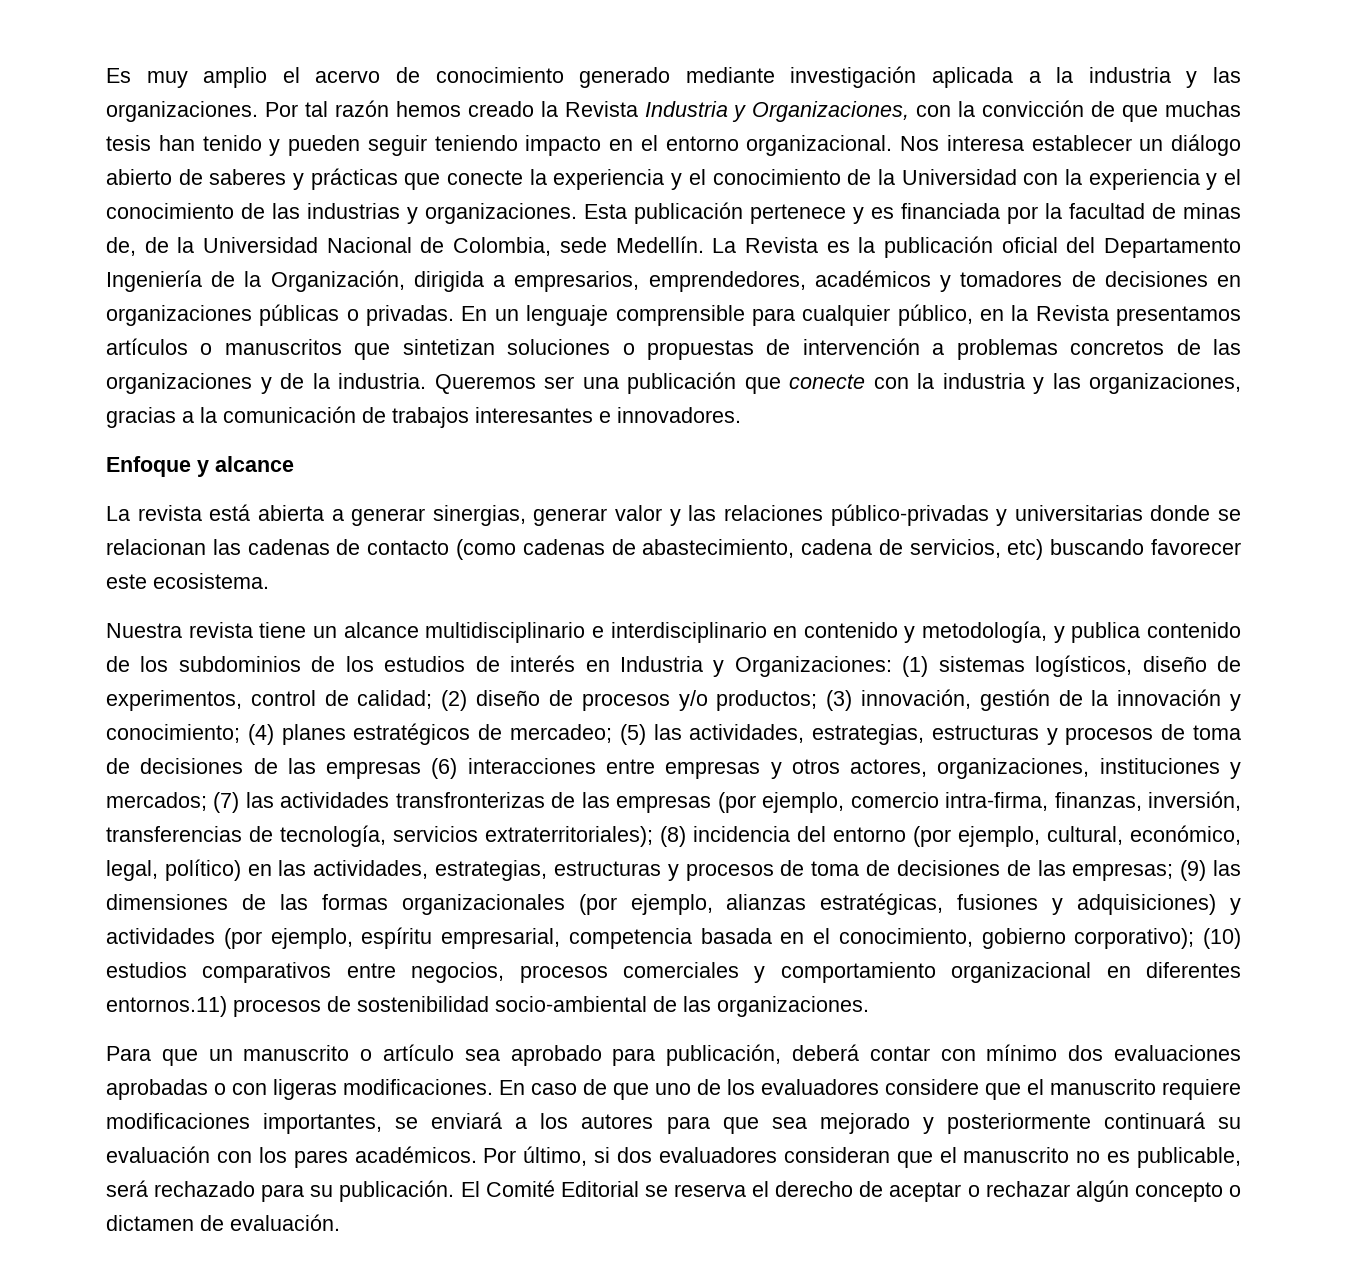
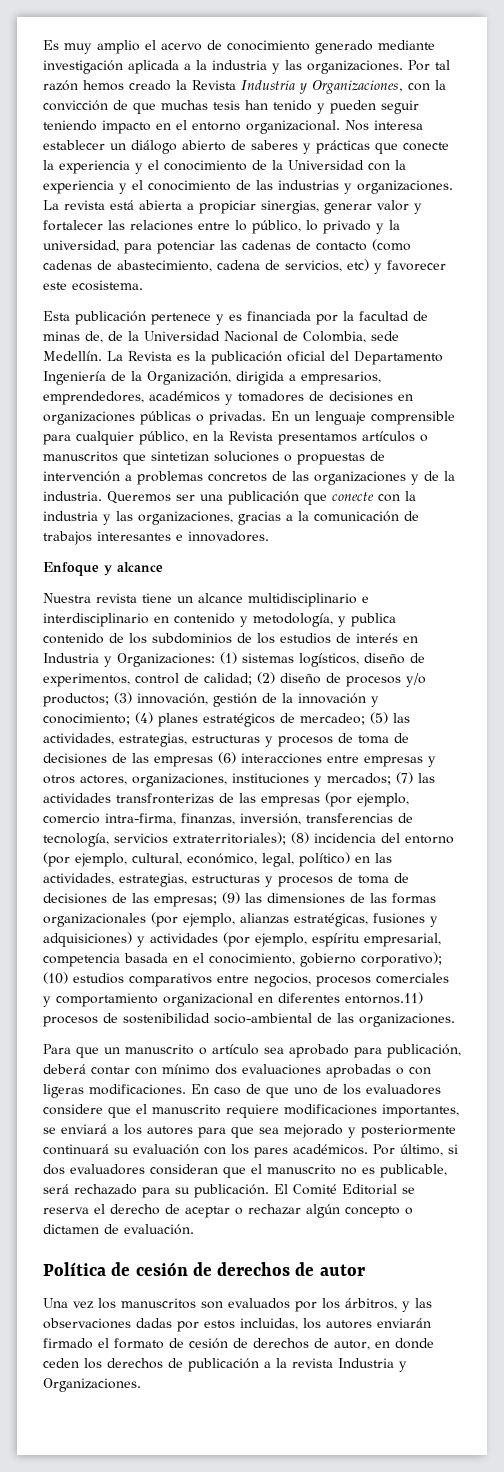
(577, 213) none -> [43,200,422,214] [43,220,400,234] [43,239,411,254] [43,259,446,274] [43,280,143,291] La revista está abierta a propiciar sinergias, generar valor y fortalecer las relaciones entre lo público, lo privado y la universidad, para potenciar las cadenas de contacto (como cadenas de abastecimiento, cadena de servicios, etc) y favorecer este ecosistema. //
[106,504,1241,526] [106,539,1242,560] [106,573,269,589] // La revista está abierta a generar sinergias, generar valor y las relaciones público-privadas y universitarias donde se relacionan las cadenas de contacto (como cadenas de abastecimiento, cadena de servicios, etc) buscando favorecer este ecosistema. -> (163, 567) none
(340, 1222) none -> [43,1262,365,1276] [43,1298,432,1312] [43,1318,431,1332] [43,1338,434,1350] [43,1358,407,1372] [43,1378,141,1392] // Política de cesión de derechos de autor // Una vez los manuscritos son evaluados por los árbitros, y las observaciones dadas por estos incluidas, los autores enviarán firmado el formato de cesión de derechos de autor, en donde ceden los derechos de publicación a la revista Industria y Organizaciones.

